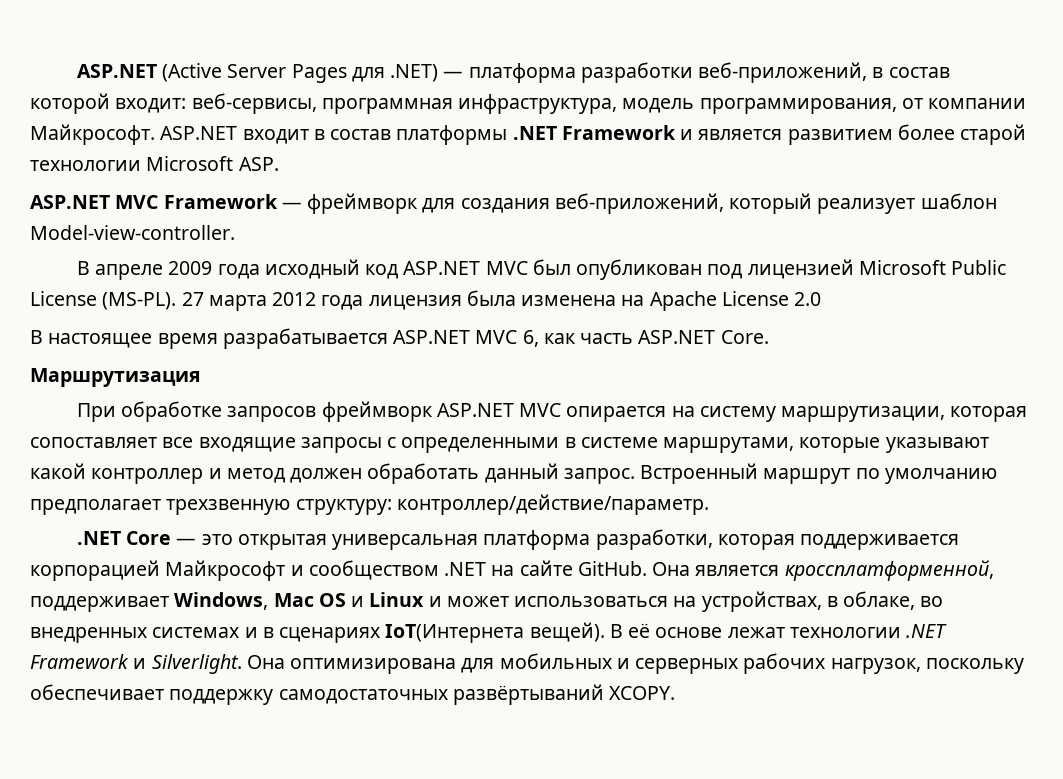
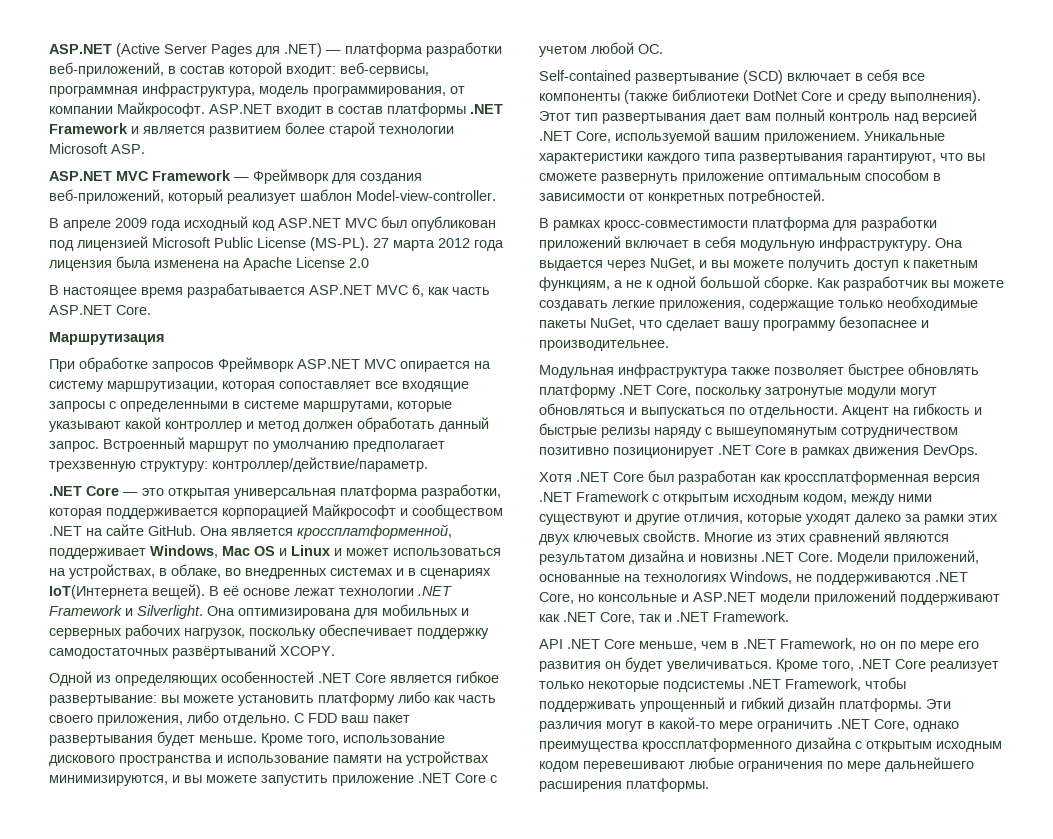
[307,193,419,214] фреймворк -> [253,169,329,184] Фреймворк
[321,401,433,422] фреймворк -> [218,357,294,372] Фреймворк
(676, 693) none -> [49,671,499,686] [49,691,496,706] [49,711,410,726] [49,731,445,746] [49,751,489,766] [49,773,497,786] [539,42,663,57] [539,69,925,84] [539,89,981,104] [539,109,977,124] [539,129,945,144] [539,153,985,164] [539,169,941,184] [539,189,825,204] [539,216,937,231] [539,236,963,251] [539,258,978,271] [539,276,1004,291] [539,296,978,311] [539,316,929,331] [539,340,669,351] [539,363,979,378] [539,384,937,398] [539,403,982,418] [539,423,958,438] [539,445,978,458] [539,470,980,485] [539,491,932,505] [539,514,998,525] [539,530,949,545] [539,550,979,565] [539,571,968,585] [539,590,1000,605] [539,611,789,624] [539,638,979,652] [539,657,999,672] [539,677,906,692] [539,697,951,712] [539,717,959,732] [539,737,1002,752] [539,757,974,772] [539,778,709,792] // Одной из определяющих особенностей .NET Core является гибкое развертывание: вы можете установить платформу либо как часть своего приложения, либо отдельно. С FDD ваш пакет развертывания будет меньше. Кроме того, использование дискового пространства и использование памяти на устройствах минимизируются, и вы можете запустить приложение .NET Core с учетом любой ОС. // Self-contained развертывание (SCD) включает в себя все компоненты (также библиотеки DotNet Core и среду выполнения). Этот тип развертывания дает вам полный контроль над версией .NET Core, используемой вашим приложением. Уникальные характеристики каждого типа развертывания гарантируют, что вы сможете развернуть приложение оптимальным способом в зависимости от конкретных потребностей. // В рамках кросс-совместимости платформа для разработки приложений включает в себя модульную инфраструктуру. Она выдается через NuGet, и вы можете получить доступ к пакетным функциям, а не к одной большой сборке. Как разработчик вы можете создавать легкие приложения, содержащие только необходимые пакеты NuGet, что сделает вашу программу безопаснее и производительнее. // Модульная инфраструктура также позволяет быстрее обновлять платформу .NET Core, поскольку затронутые модули могут обновляться и выпускаться по отдельности. Акцент на гибкость и быстрые релизы наряду с вышеупомянутым сотрудничеством позитивно позиционирует .NET Core в рамках движения DevOps. // Хотя .NET Core был разработан как кроссплатформенная версия .NET Framework с открытым исходным кодом, между ними существуют и другие отличия, которые уходят далеко за рамки этих двух ключевых свойств. Многие из этих сравнений являются результатом дизайна и новизны .NET Core. Модели приложений, основанные на технологиях Windows, не поддерживаются .NET Core, но консольные и ASP.NET модели приложений поддерживают как .NET Core, так и .NET Framework. // API .NET Core меньше, чем в .NET Framework, но он по мере его развития он будет увеличиваться. Кроме того, .NET Core реализует только некоторые подсистемы .NET Framework, чтобы поддерживать упрощенный и гибкий дизайн платформы. Эти различия могут в какой-то мере ограничить .NET Core, однако преимущества кроссплатформенного дизайна с открытым исходным кодом перевешивают любые ограничения по мере дальнейшего расширения платформы.

